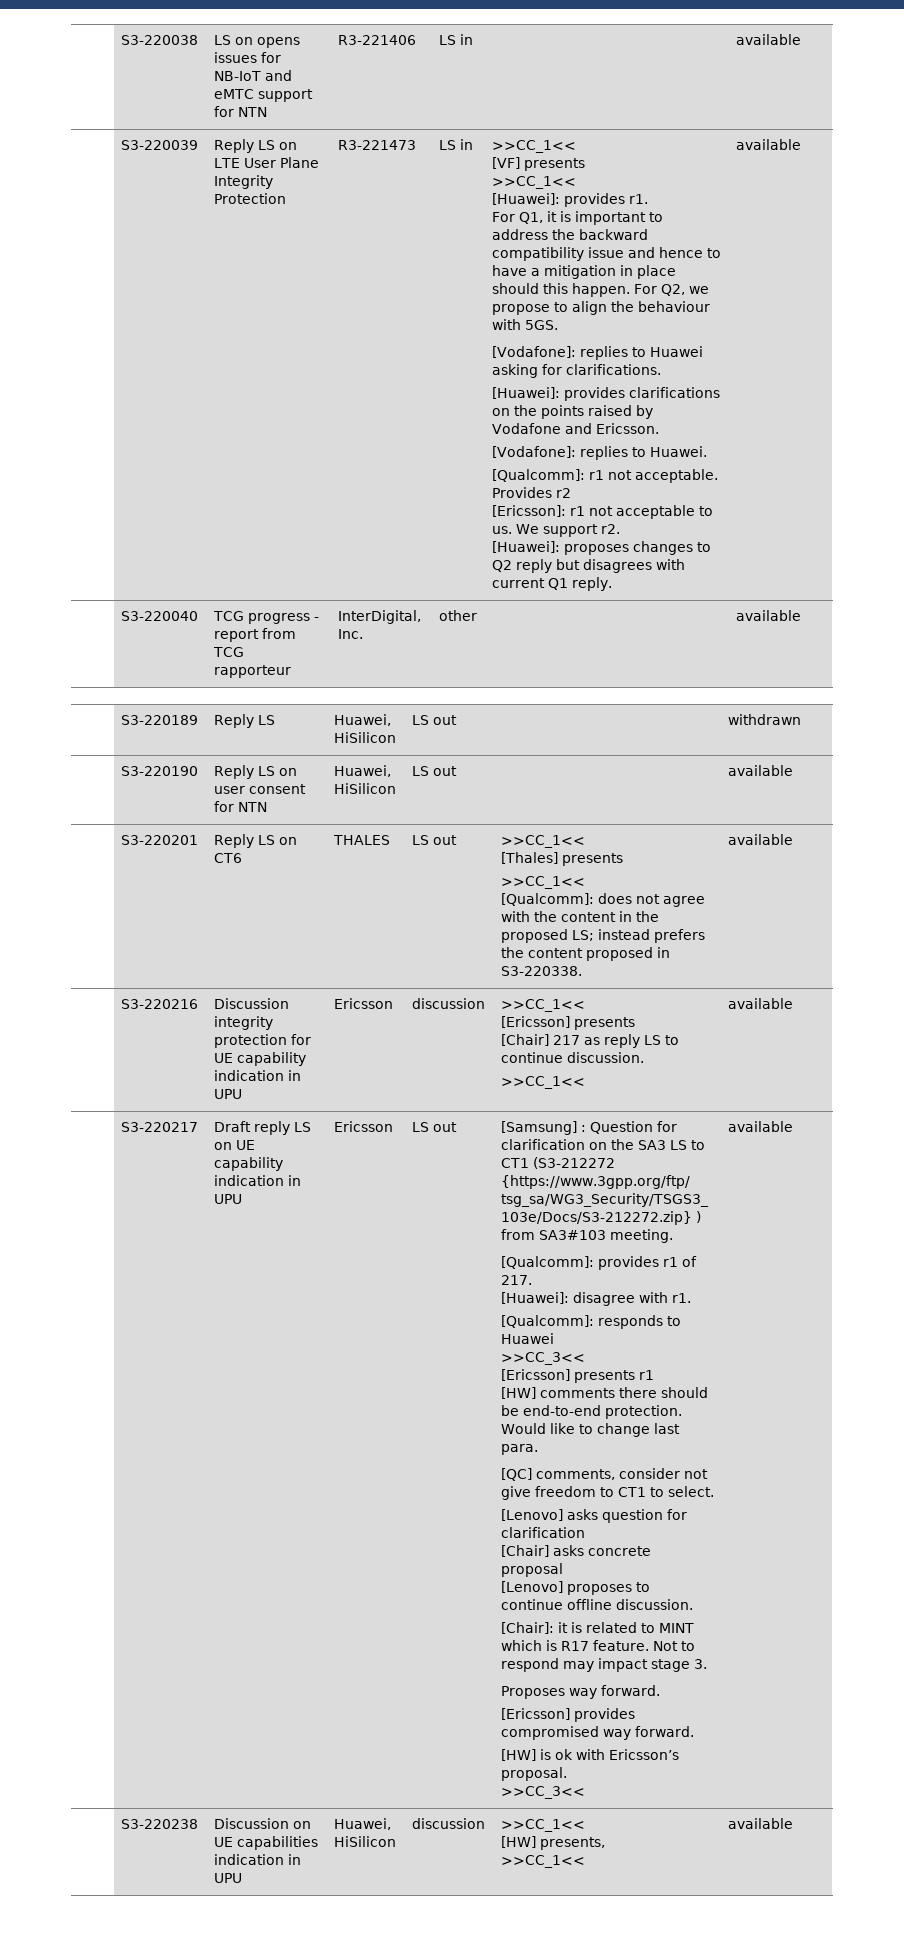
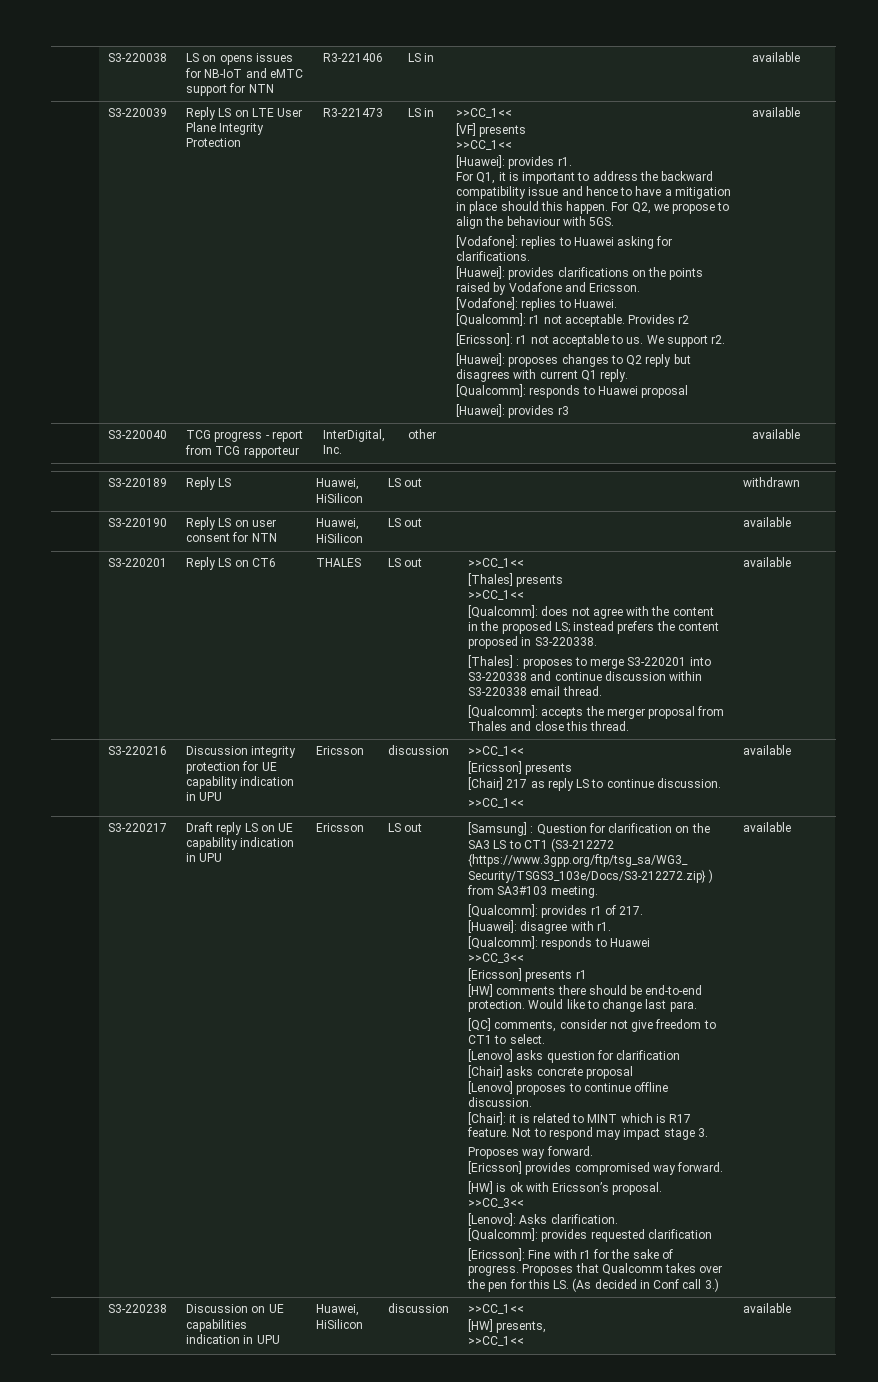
(613, 584) none -> [456,384,689,398] [456,404,569,418] // [Qualcomm]: responds to Huawei proposal // [Huawei]: provides r3
(583, 971) none -> [468,655,711,669] [468,671,703,681] [468,686,602,696] [468,705,725,719] [468,721,630,731] // [Thales] : proposes to merge S3-220201 into S3-220338 and continue discussion within S3-220338 email thread. // [Qualcomm]: accepts the merger proposal from Thales and close this thread.
(586, 1792) none -> [468,1213,618,1226] [468,1228,712,1242] [468,1248,673,1261] [468,1263,723,1276] [467,1278,719,1292] // [Lenovo]: Asks clarification. // [Qualcomm]: provides requested clarification // [Ericsson]: Fine with r1 for the sake of progress. Proposes that Qualcomm takes over the pen for this LS. (As decided in Conf call 3.)

